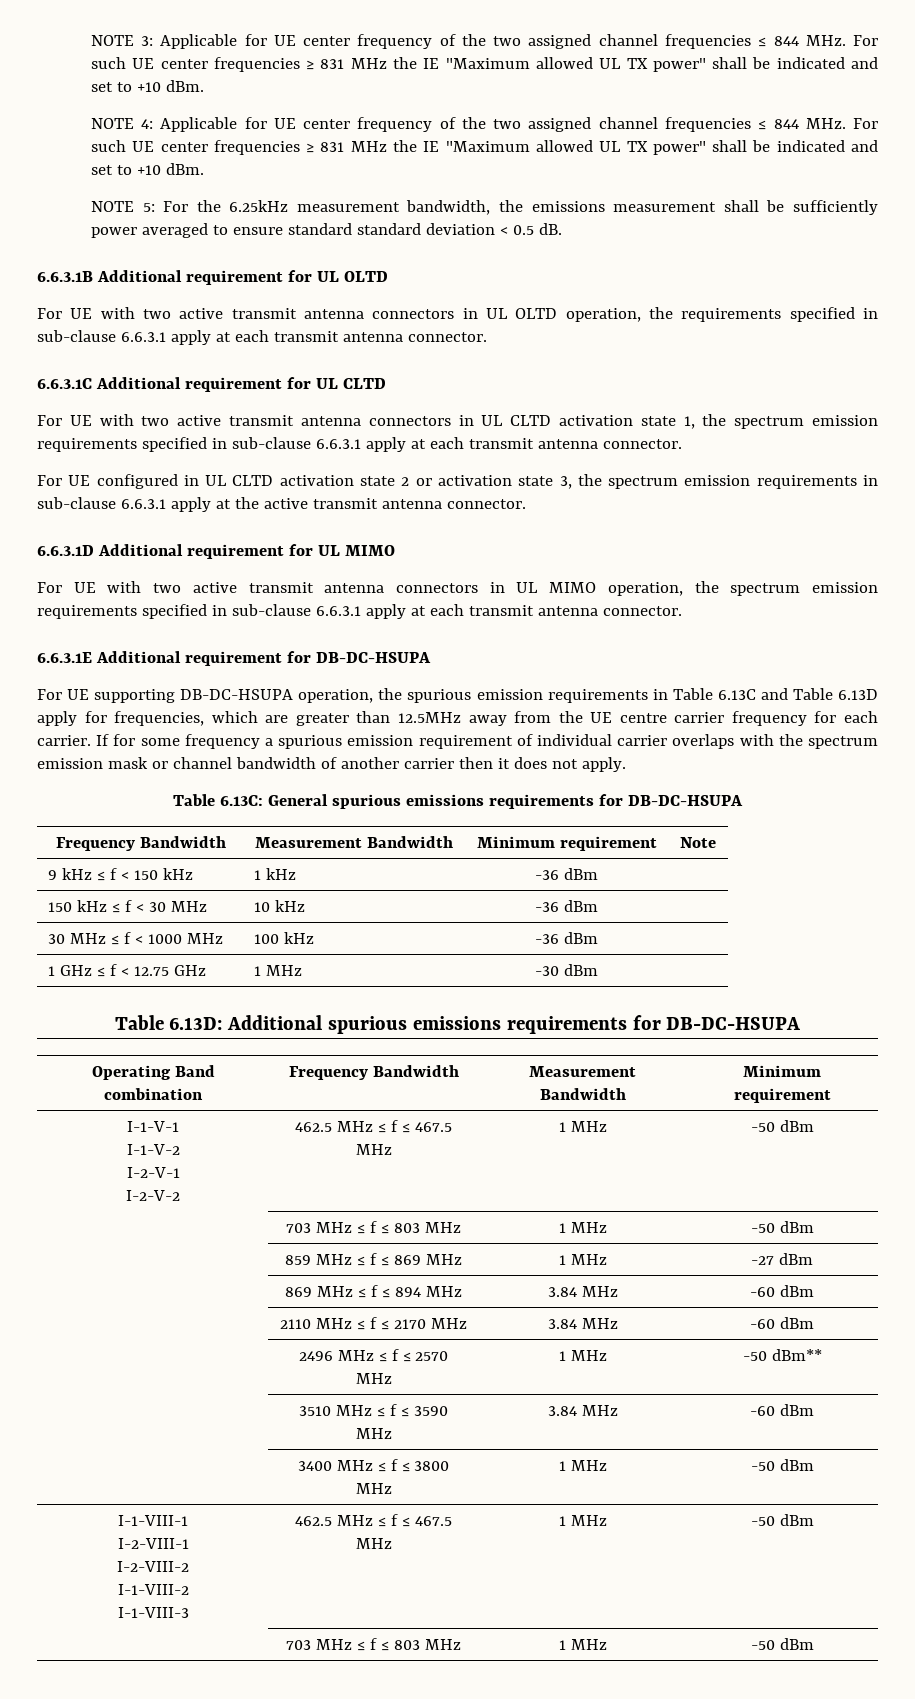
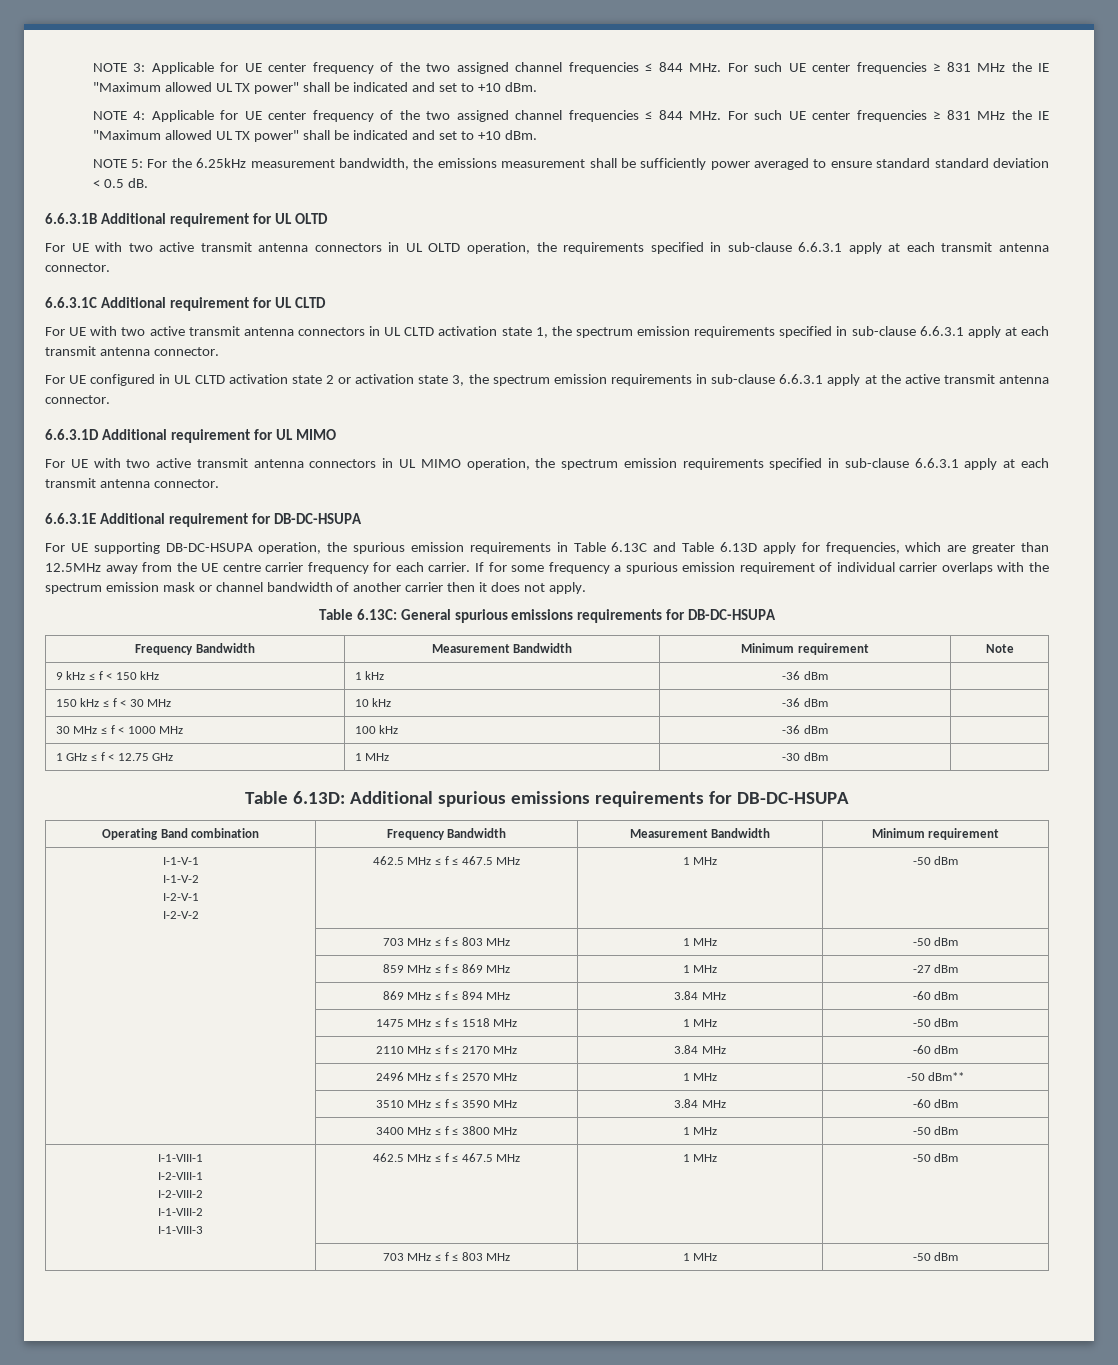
(814, 1291) none -> [375,1018,518,1027] [682,1019,718,1027] [912,1018,959,1027] // | 1475 MHz ≤ f ≤ 1518 MHz | 1 MHz | -50 dBm

